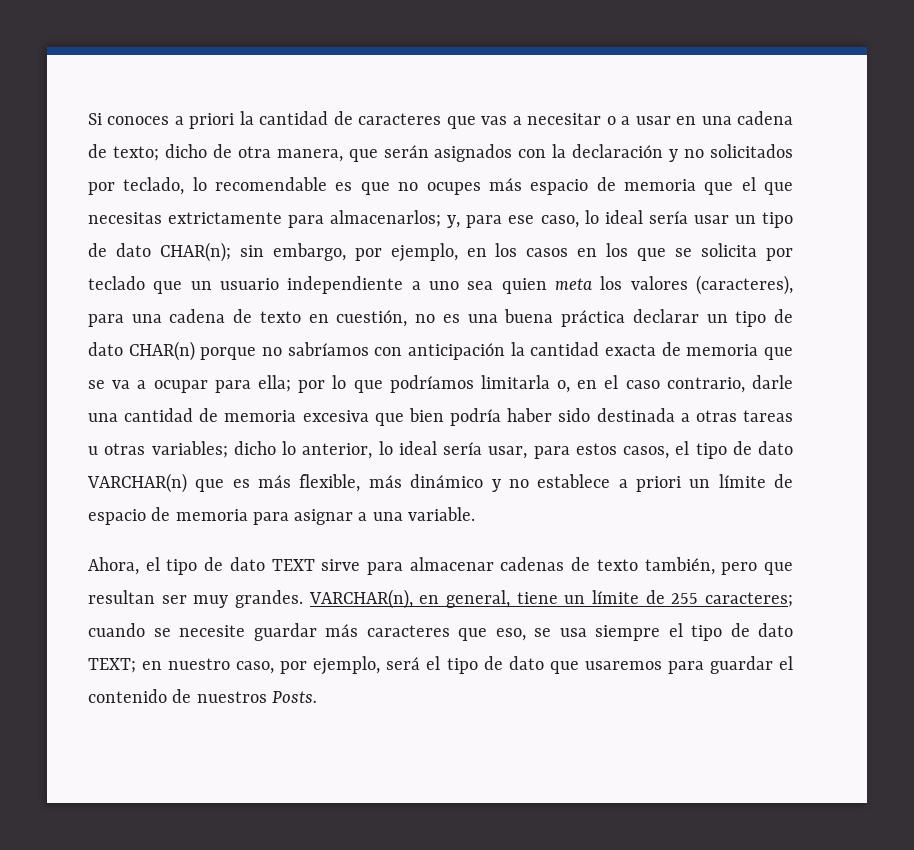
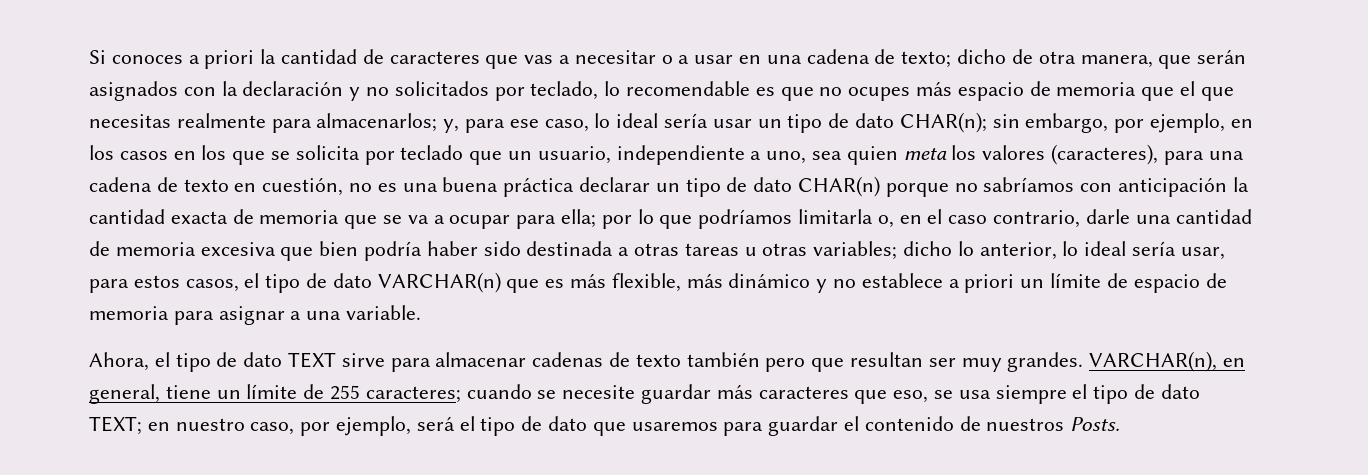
[168,212,283,224] extrictamente -> [176,113,266,128] realmente
[220,278,279,290] usuario -> [537,146,611,164] usuario,
[428,281,459,290] uno -> [766,151,807,164] uno,
[644,557,715,575] también, -> [686,352,760,367] también

